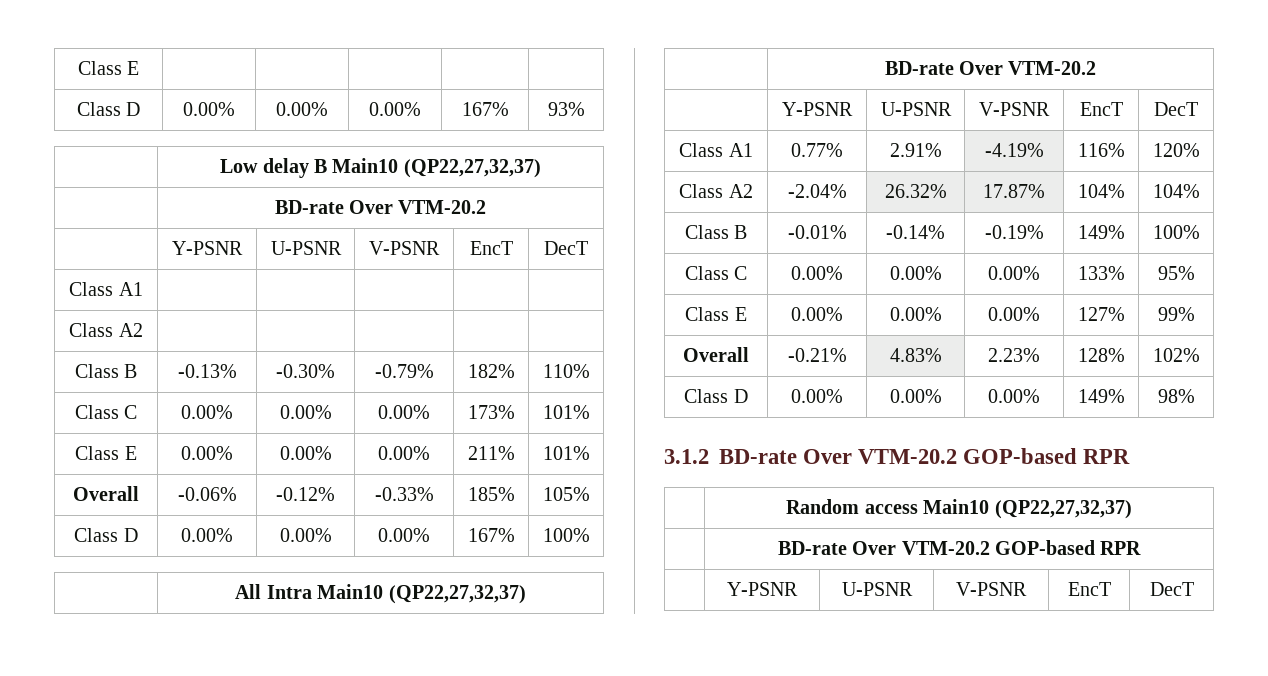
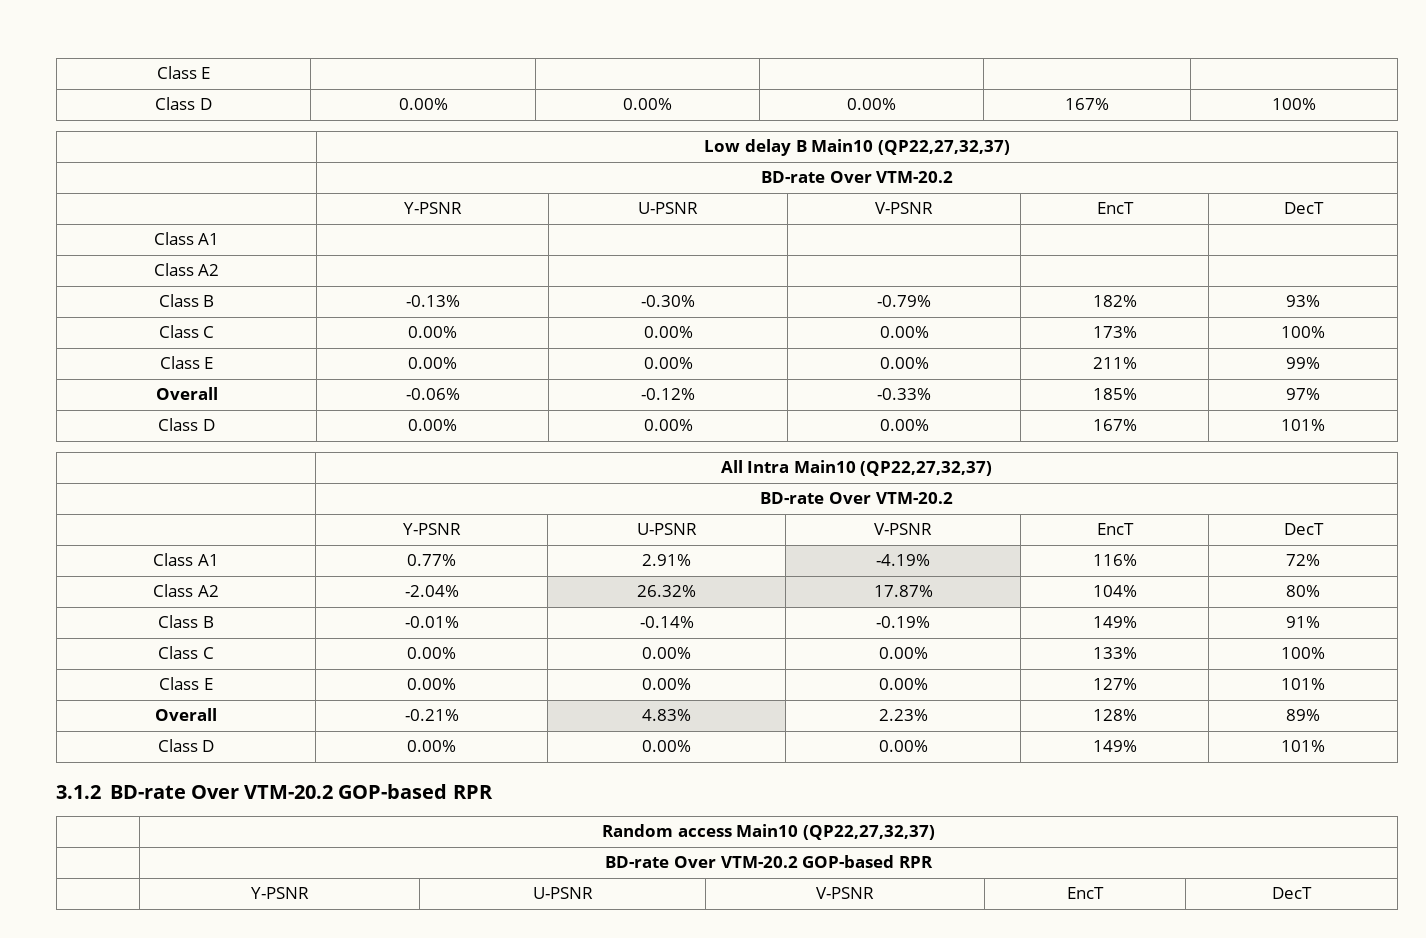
[547,102,585,116] 93% -> [1272,98,1316,110] 100%
[542,364,590,378] 110% -> [1286,295,1320,307] 93%
[542,405,590,419] 101% -> [1281,326,1325,338] 100%
[542,446,590,460] 101% -> [1286,357,1320,369] 99%
[542,487,590,501] [74,528,138,542] [181,528,233,542] [279,528,332,542] [378,528,430,542] [467,528,515,542] [542,528,590,542] 105% // Class D | 0.00% | 0.00% | 0.00% | 167% | 100% -> [1286,388,1320,400] [158,418,215,431] [408,419,457,431] [643,419,693,431] [879,419,929,431] [1092,419,1137,431] [1281,419,1325,431] 97% // Class D | 0.00% | 0.00% | 0.00% | 167% | 101%
[1152,143,1200,157] 120% -> [1286,554,1320,566] 72%
[1152,184,1200,198] 104% -> [1286,585,1320,597] 80%
[1152,225,1200,239] 100% -> [1286,616,1320,628] 91%
[1157,266,1195,280] 95% -> [1281,647,1325,659] 100%
[1157,307,1195,321] 99% -> [1281,678,1325,690] 101%
[1152,348,1200,362] 102% -> [1286,709,1320,721] 89%
[1157,389,1195,403] 98% -> [1281,740,1325,752] 101%

